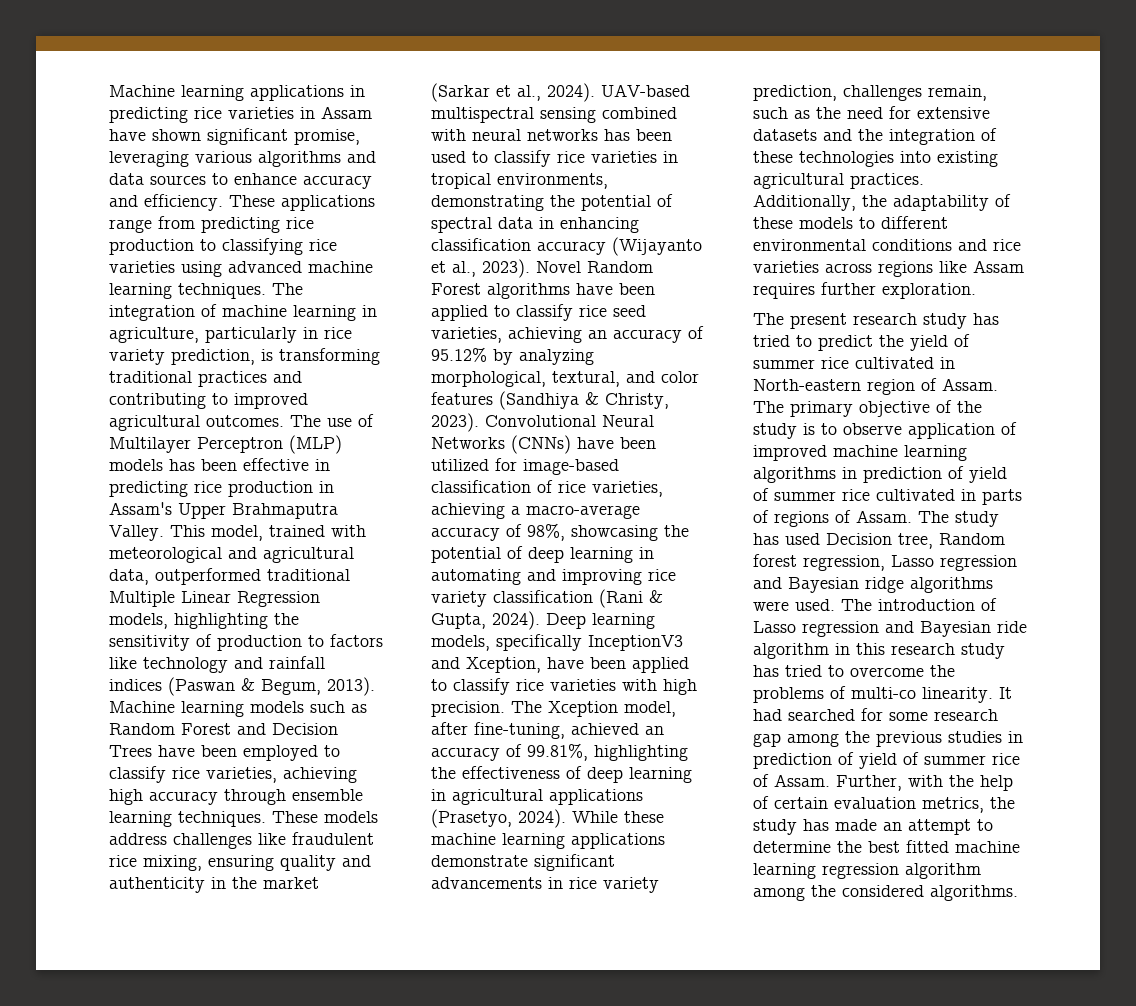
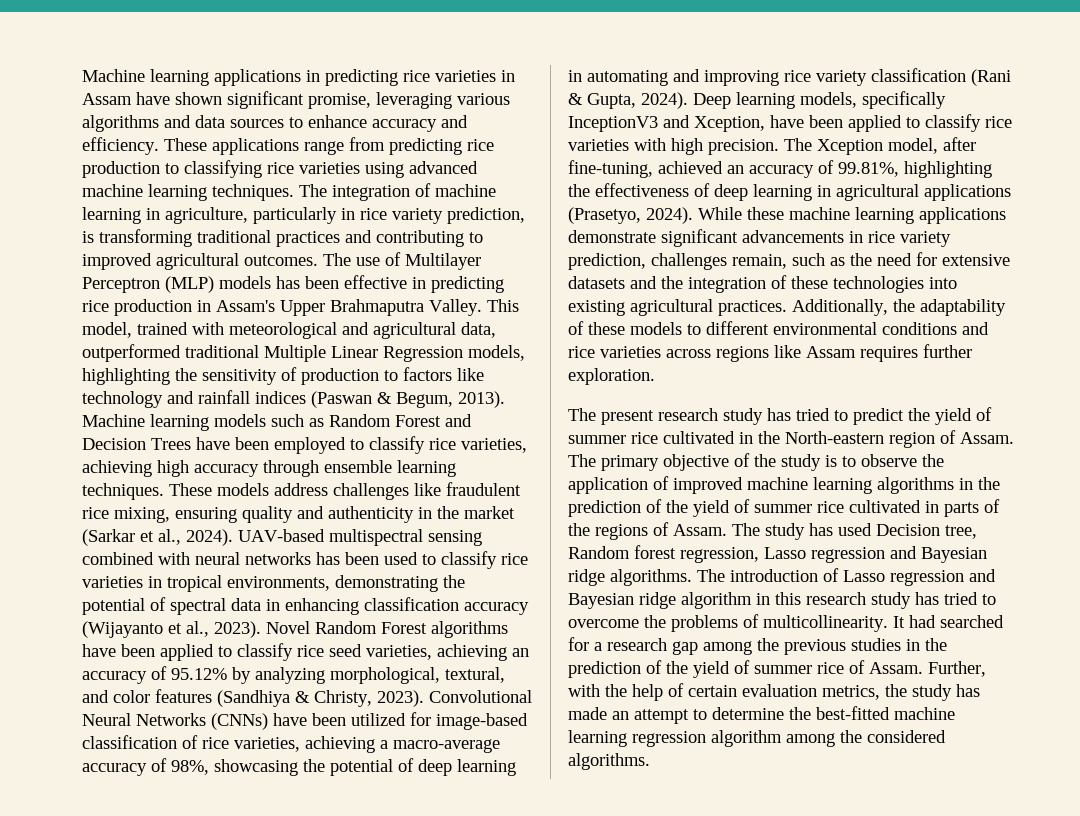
(955, 363) none -> [758,431,780,444] the
(902, 429) none -> [922,454,944,467] the
[863,466,964,483] prediction of -> [978,477,1000,490] [568,499,688,517] the prediction of the
(769, 516) none -> [568,523,590,536] the
[910,577,993,593] [753,599,835,611] algorithms were used. -> [610,569,692,586] algorithms.
[997,621,1027,633] ride -> [639,592,676,609] ridge
[851,687,993,703] multi-co linearity. -> [763,615,888,632] multicollinearity.
[889,712,928,721] some -> [594,642,602,651] a
[753,752,854,769] prediction of -> [925,638,947,651] [568,660,688,678] the prediction of the
[868,840,949,853] best fitted -> [816,706,890,720] best-fitted

